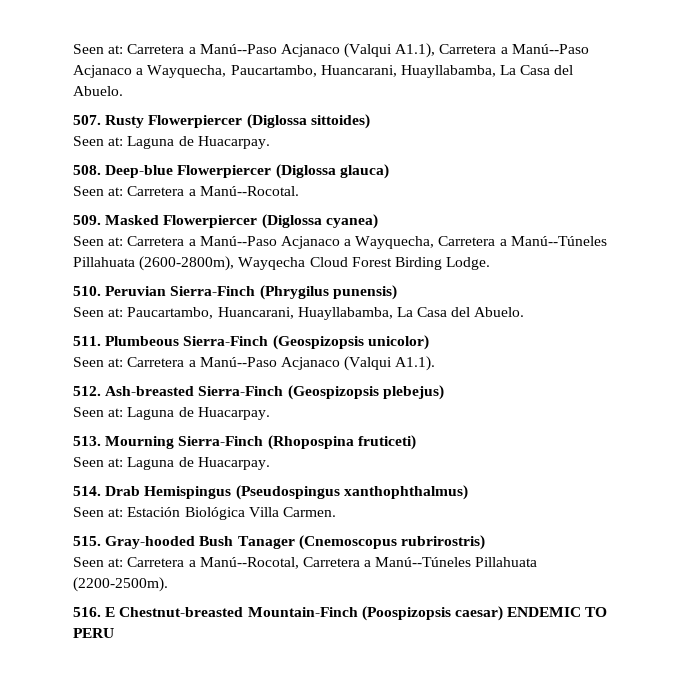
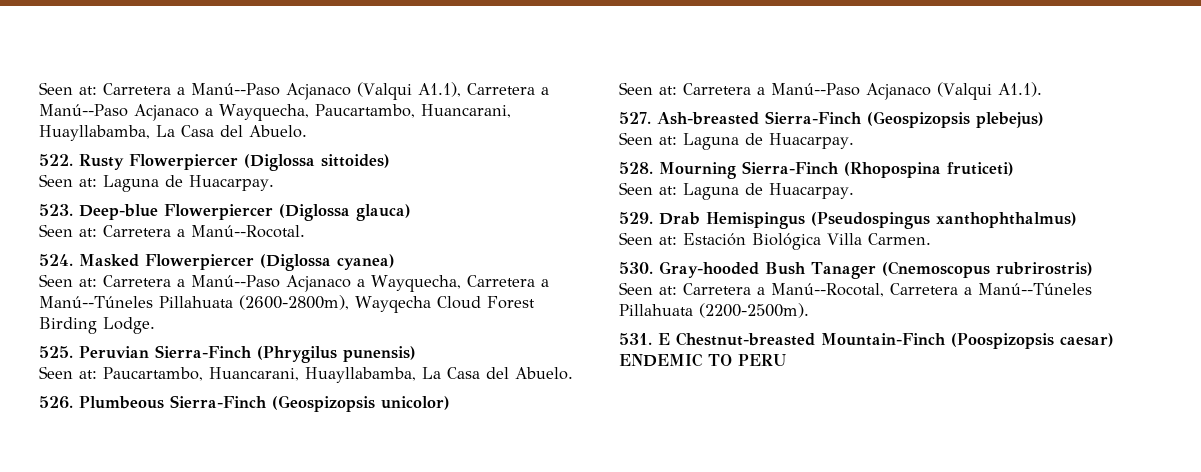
[73,115,101,125] 507. -> [39,154,73,166] 522.
[73,165,101,175] 508. -> [39,204,73,216] 523.
[73,215,101,225] 509. -> [39,254,73,266] 524.
[73,286,101,296] 510. -> [39,346,73,358] 525.
[73,336,101,346] 511. -> [39,396,73,409] 526.
[73,386,101,396] 512. -> [619,112,651,124] 527.
[73,436,101,446] 513. -> [619,162,653,174] 528.
[73,486,101,496] 514. -> [619,212,653,224] 529.
[73,536,101,546] 515. -> [619,262,653,274] 530.
[73,607,101,617] 516. -> [619,333,652,345] 531.

